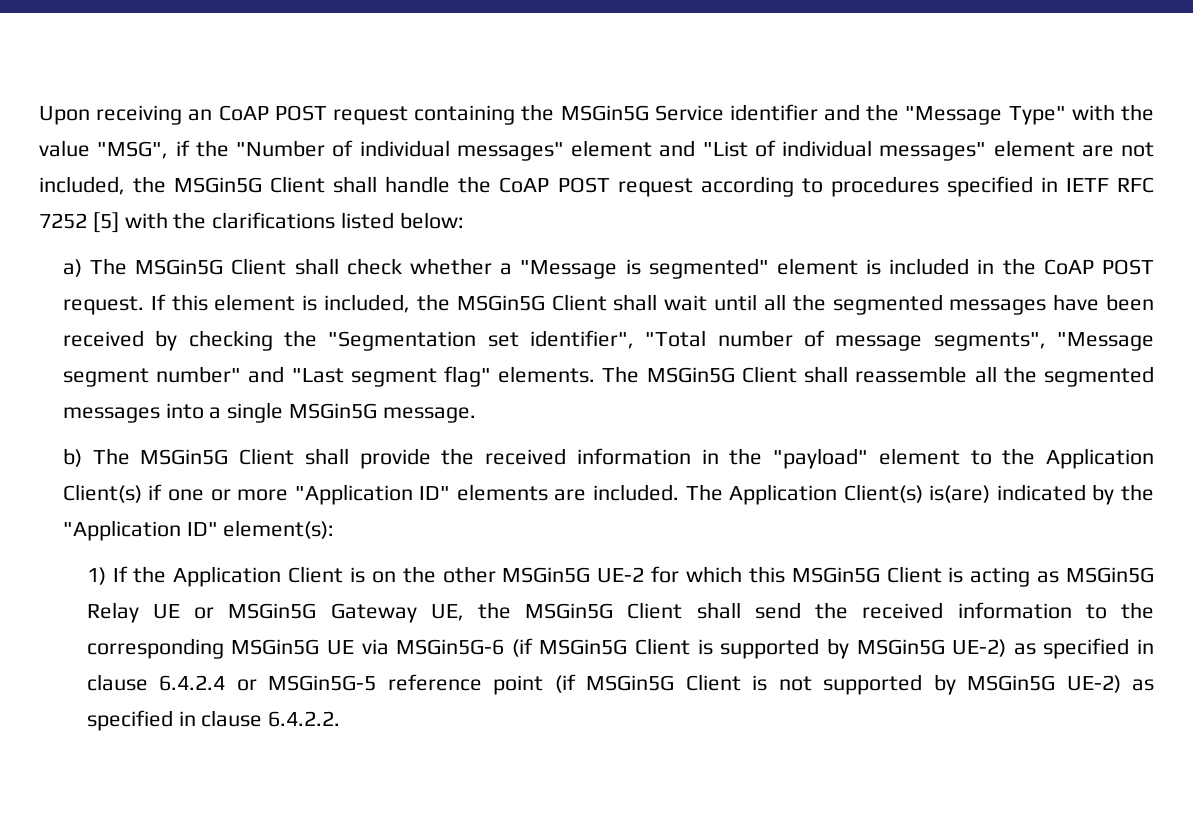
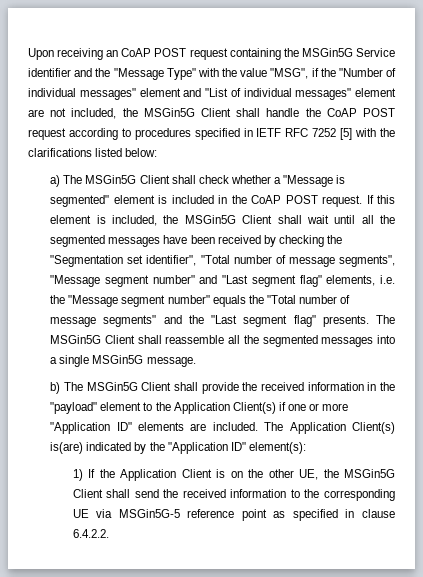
[498,366,596,383] elements. -> [326,275,395,286] [50,295,351,307] [50,315,369,327] elements, i.e. the "Message segment number" equals the "Total number of message segments" and the "Last segment flag" presents.
[502,566,1155,587] [86,602,417,623] MSGin5G UE-2 for which this MSGin5G Client is acting as MSGin5G Relay UE or MSGin5G Gateway -> (294, 473) none
[231,639,320,655] MSGin5G -> (395, 495) none
[396,638,1155,659] [86,674,1121,695] MSGin5G-6 (if MSGin5G Client is supported by MSGin5G UE-2) as specified in clause 6.4.2.4 or MSGin5G-5 reference point (if MSGin5G Client is not supported by MSGin5G UE-2) -> [118,509,267,521] MSGin5G-5 reference point

